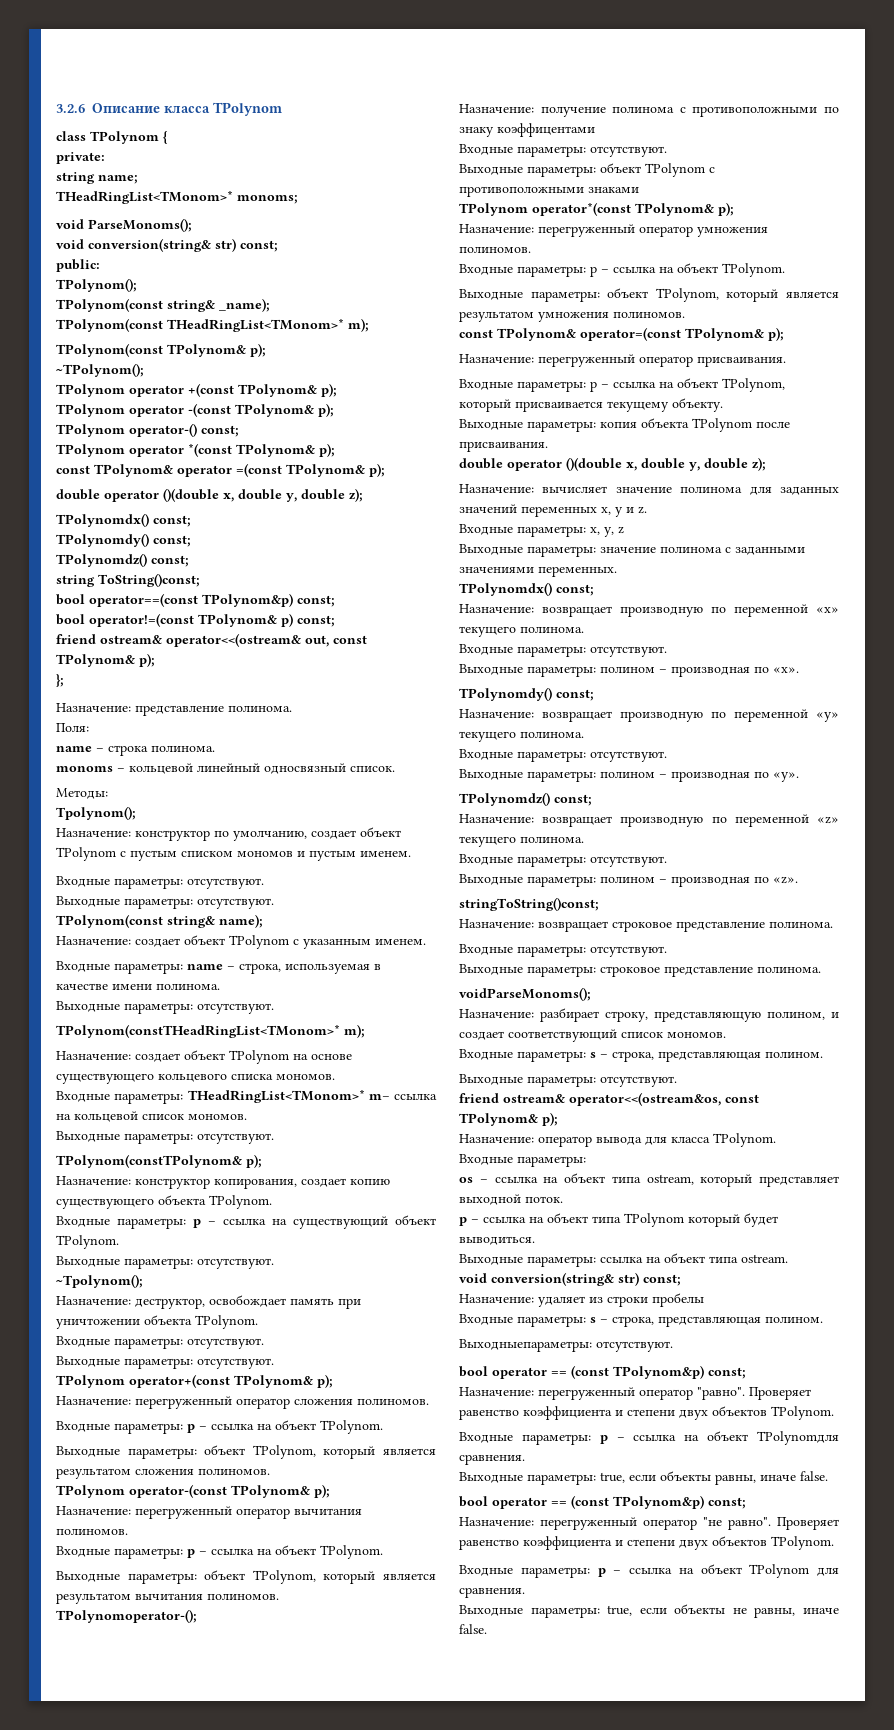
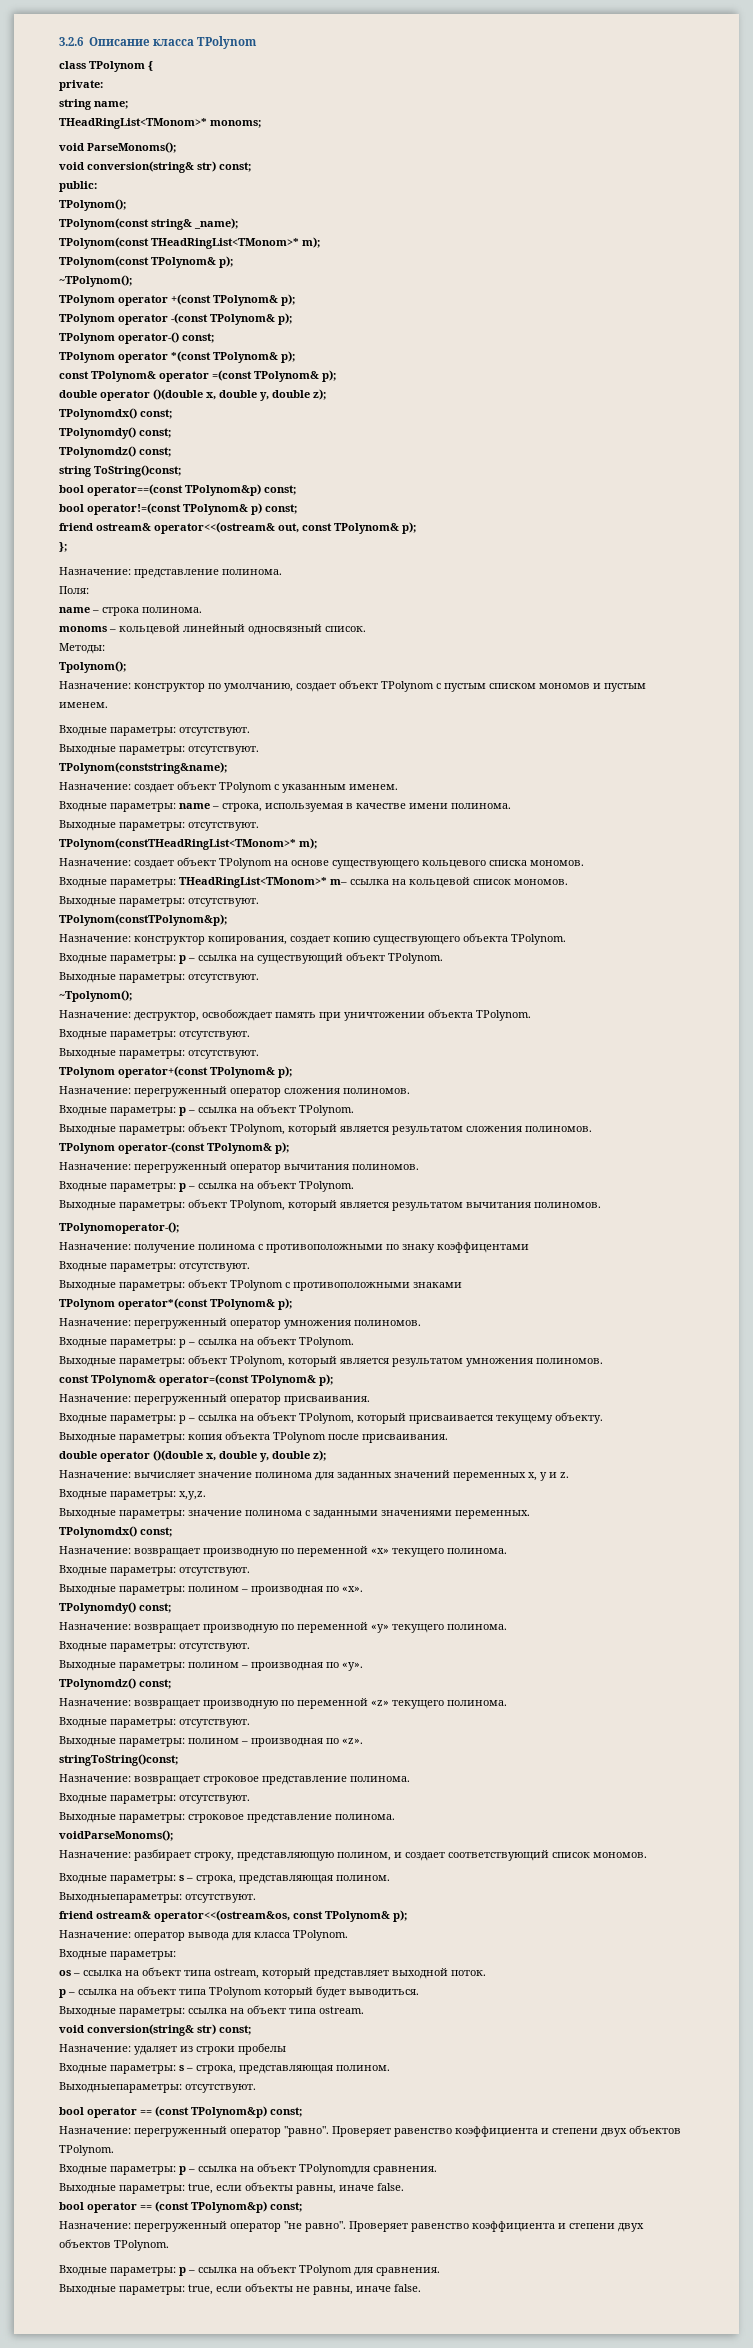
[56,914,263,928] TPolynom(const string& name); -> [59,762,227,774] TPolynom(conststring&name);
[56,1154,262,1168] TPolynom(constTPolynom& p); -> [59,914,227,926] TPolynom(constTPolynom&p);
[590,526,624,537] x, y, z -> [179,1491,206,1500] x,y,z.
[459,1074,596,1087] Выходные параметры: -> [59,1892,182,1903] Выходныепараметры:

